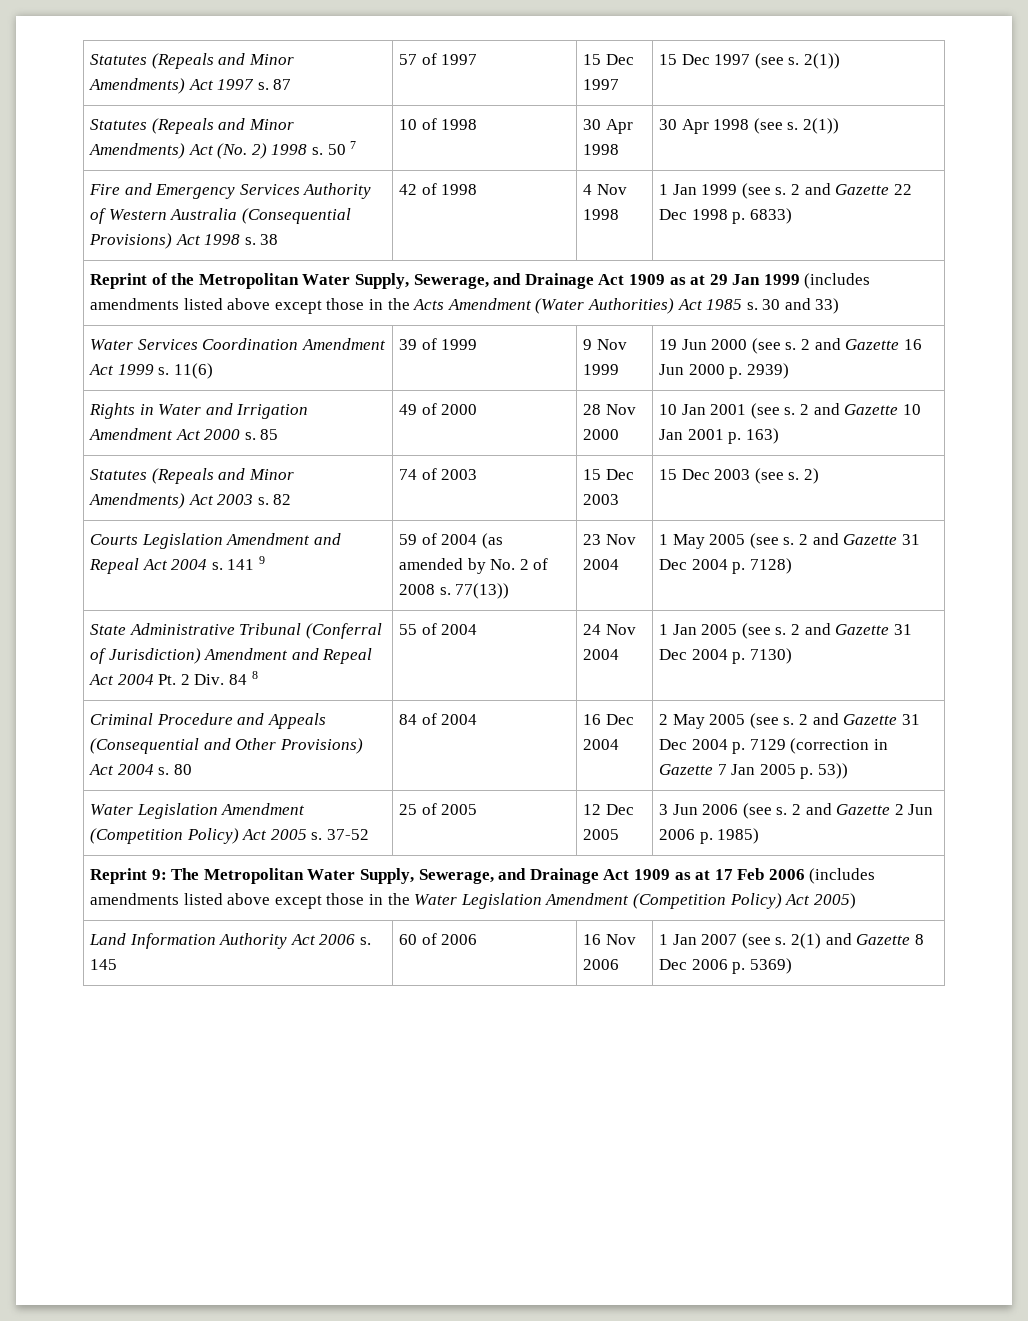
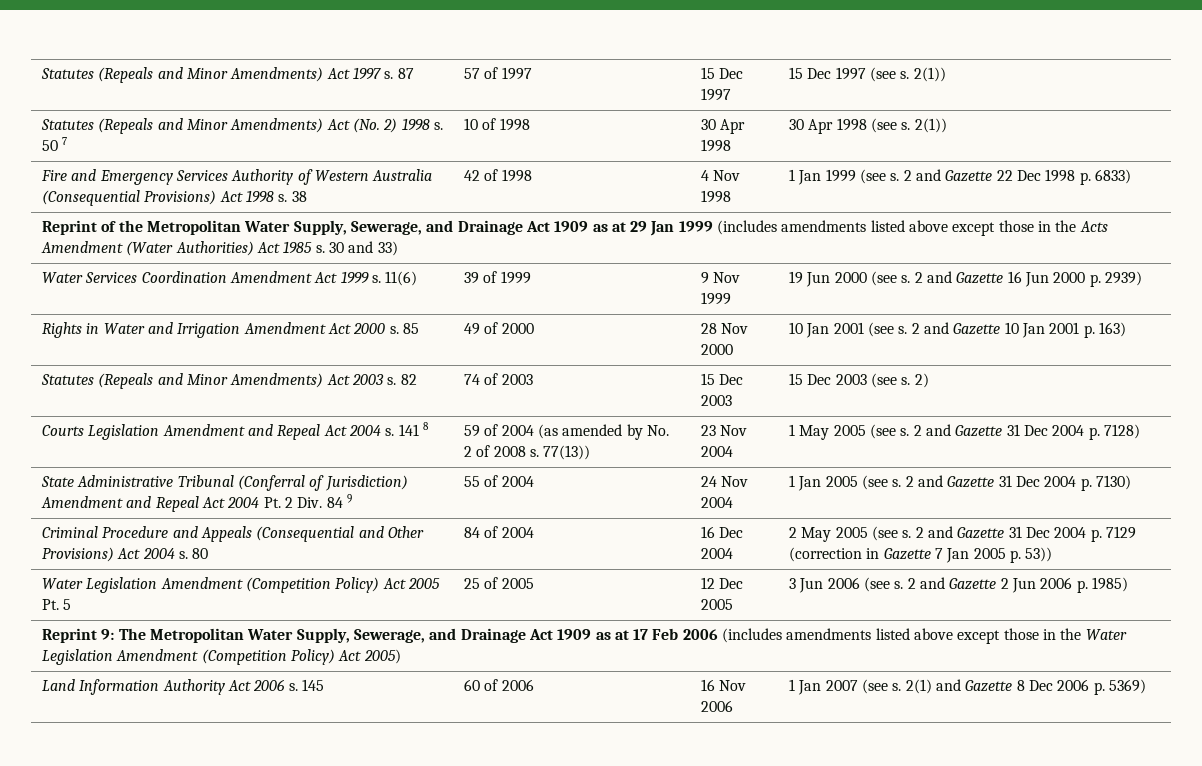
[258,556,265,564] 9 -> [422,422,429,430] 8
[251,671,258,679] 8 -> [346,494,352,503] 9
[311,829,369,840] s. 37-52 -> [41,599,72,610] Pt. 5

